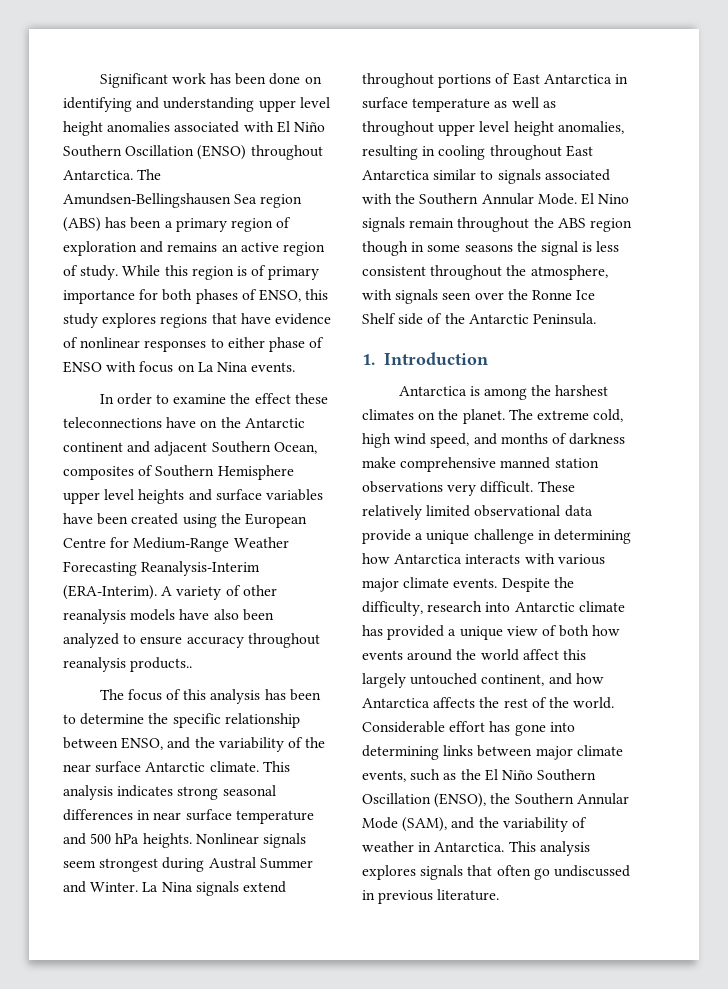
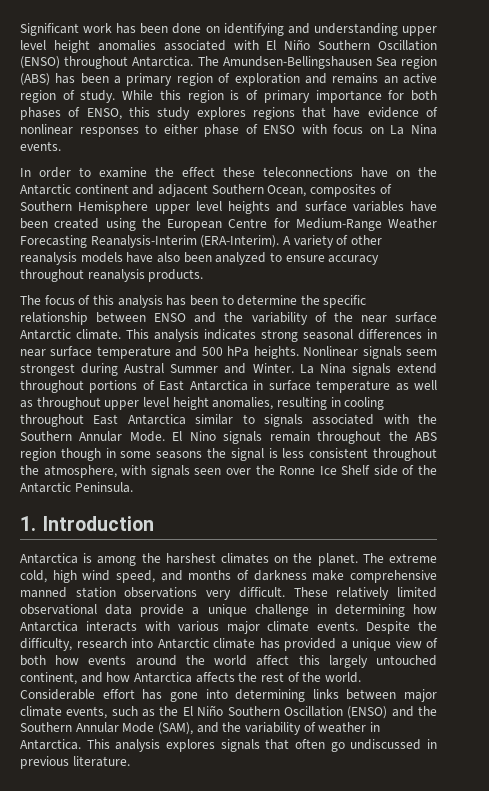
[130,657,193,672] products.. -> [148,269,204,282] products.
[121,737,164,750] ENSO, -> [154,313,187,322] ENSO
[434,793,487,808] (ENSO), -> [347,706,414,719] (ENSO) and

